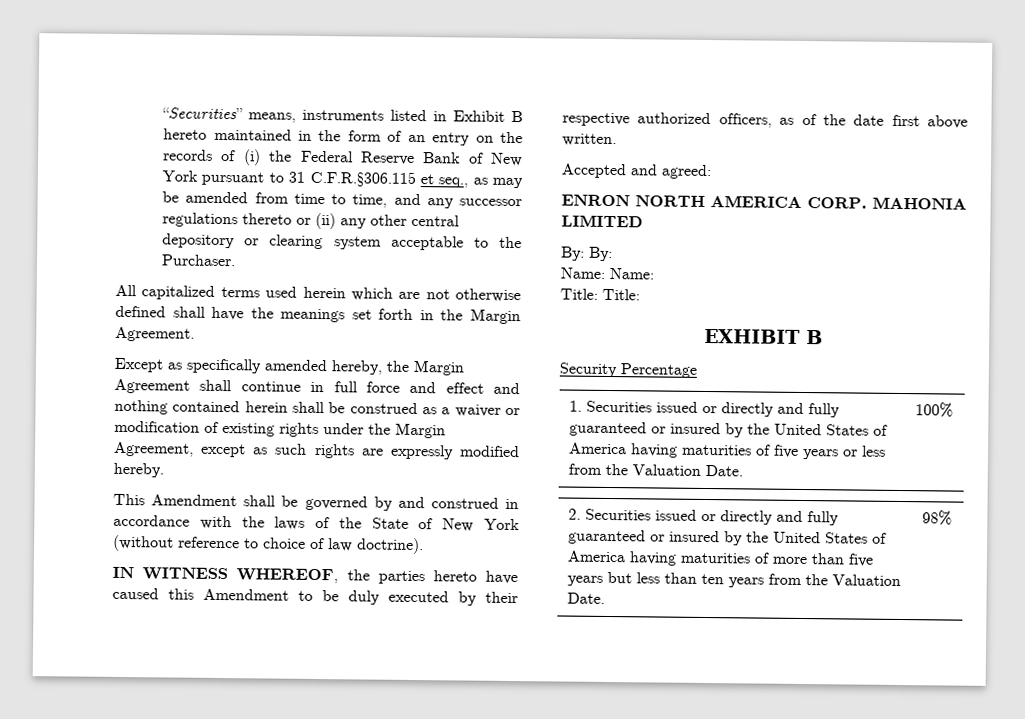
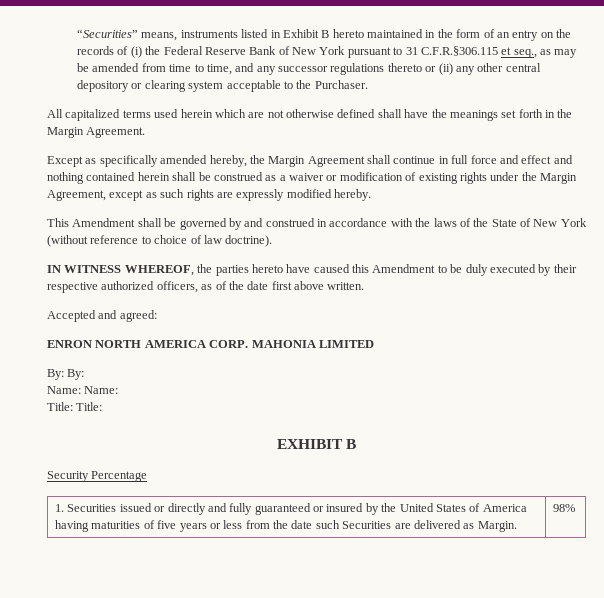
[631,464,743,477] [914,402,953,418] [567,508,839,526] [567,529,887,546] [566,550,874,567] [566,571,901,588] [566,592,605,604] Valuation Date. | 100% // 2. Securities issued or directly and fully guaranteed or insured by the United States of America having maturities of more than five years but less than ten years from the Valuation Date. -> [291,520,517,532] date such Securities are delivered as Margin.

